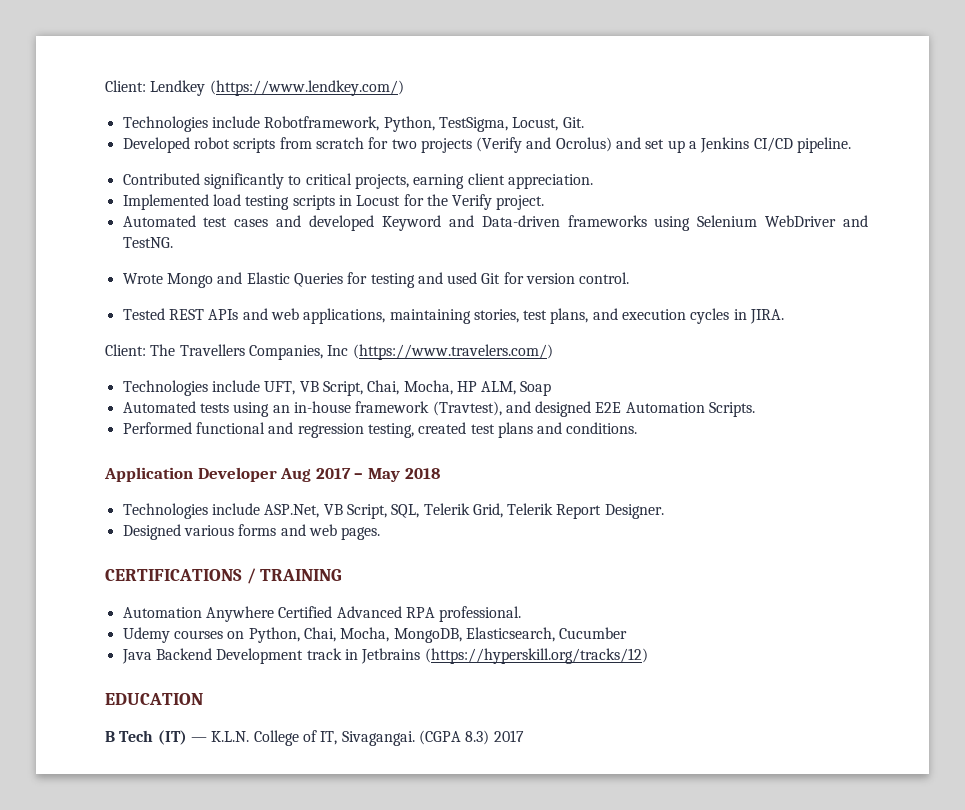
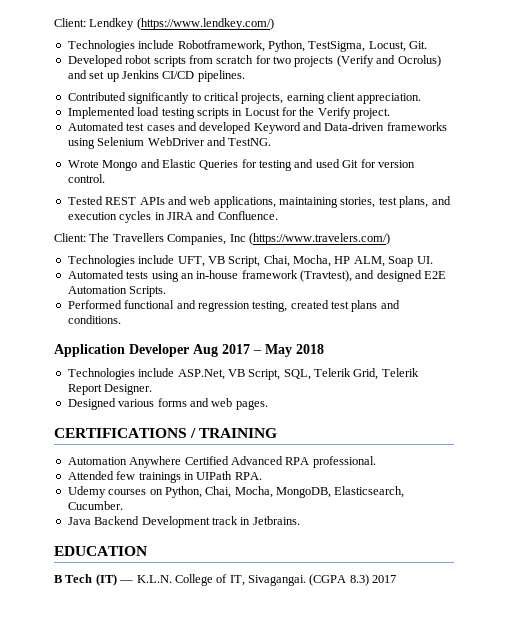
[689,141,698,149] a -> (119, 77) none
[797,137,852,153] pipeline. -> [197,70,245,82] pipelines.
[750,309,785,324] JIRA. -> [166,211,278,220] JIRA and Confluence.
(552, 388) none -> [416,256,433,264] UI.
(522, 614) none -> [67,471,262,483] // Attended few trainings in UIPath RPA.
[559,627,628,639] Cucumber -> [67,501,123,510] Cucumber.
[361,648,648,664] Jetbrains (https://hyperskill.org/tracks/12) -> [252,516,300,525] Jetbrains.

